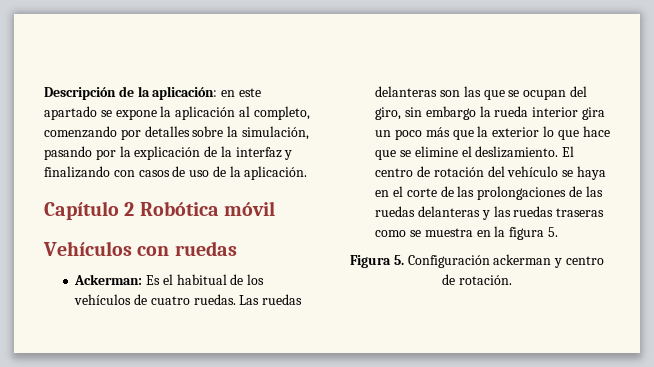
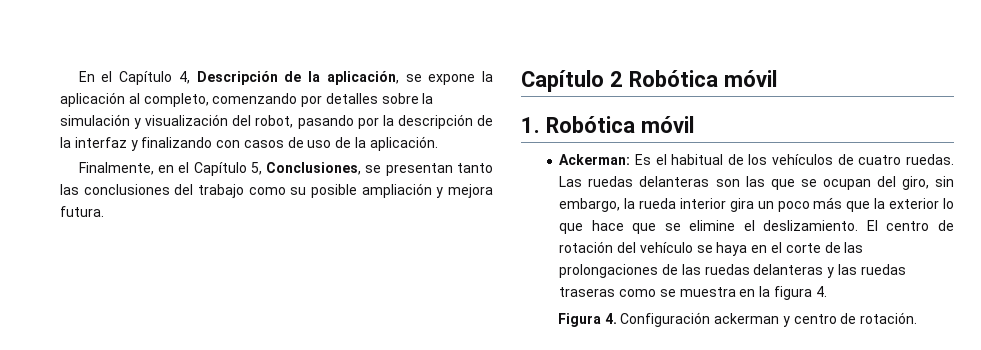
[44,86,261,100] [44,106,97,120] Descripción de la aplicación: en este apartado -> [78,71,399,85] En el Capítulo 4, Descripción de la aplicación,
[241,126,309,140] simulación, -> [60,114,294,129] simulación y visualización del robot,
[134,146,201,160] explicación -> [397,114,473,129] descripción
(308, 173) none -> [78,162,493,176] [60,183,494,198] [60,206,104,217] // Finalmente, en el Capítulo 5, Conclusiones, se presentan tanto las conclusiones del trabajo como su posible ampliación y mejora futura.
[43,241,237,256] Vehículos con ruedas -> [521,116,694,133] 1. Robótica móvil
[425,106,476,120] embargo -> [559,198,621,212] embargo,
[547,227,558,237] 5. -> [815,286,827,297] 4.
[393,255,404,265] 5. -> [604,313,617,324] 4.

